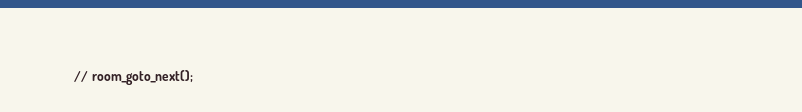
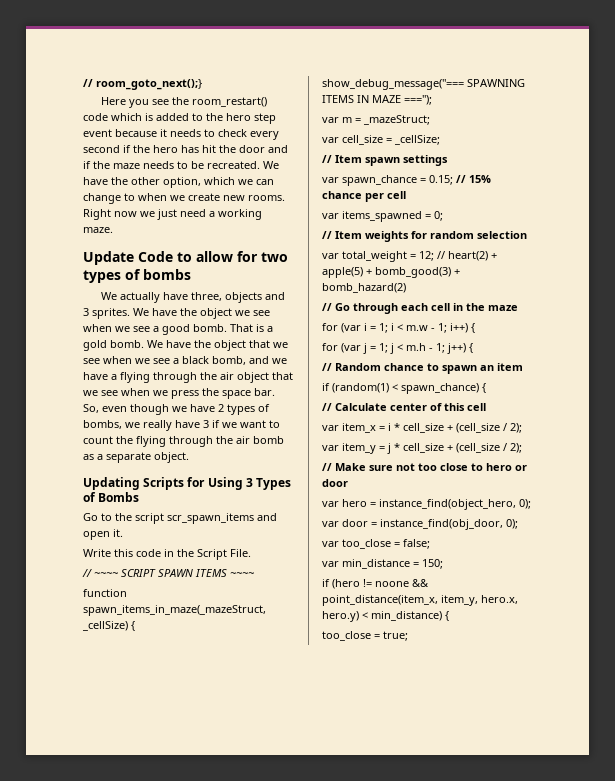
[74,70,193,85] // room_goto_next(); -> [83,79,202,90] [101,97,268,108] [83,113,276,124] [83,129,279,140] [83,145,288,153] [83,161,279,169] [83,177,274,188] [83,193,285,204] [83,209,262,220] [83,227,113,233] [83,251,288,265] [83,269,191,283] [101,292,286,303] [83,308,270,319] [83,324,273,335] [83,340,288,351] [83,356,287,365] [83,372,293,383] [83,388,275,399] [83,404,270,415] [83,420,280,431] [83,436,284,447] [83,452,189,463] [83,477,292,490] [83,492,140,502] [83,513,277,524] [83,529,123,540] [83,549,251,560] [82,569,254,577] [83,589,127,597] [83,605,266,616] [82,621,135,631] [322,79,525,90] [322,95,432,105] [322,115,430,125] [322,135,440,145] [322,155,448,166] [322,175,491,186] [322,191,406,202] [322,211,443,222] [322,231,527,242] [322,251,497,262] [322,267,460,278] [322,283,406,293] [322,303,518,314] [322,323,475,333] [322,343,473,354] [322,363,523,374] [322,383,486,394] [322,403,486,411] [322,423,522,433] [322,443,522,454] [322,463,527,471] [322,479,348,487] [322,499,531,510] [322,519,518,530] [322,539,430,549] [322,559,443,569] [322,579,429,589] [322,595,518,606] [322,611,449,622] [322,631,408,641] // room_goto_next();} // Here you see the room_restart() code which is added to the hero step event because it needs to check every second if the hero has hit the door and if the maze needs to be recreated. We have the other option, which we can change to when we create new rooms. Right now we just need a working maze. // Update Code to allow for two types of bombs // We actually have three, objects and 3 sprites. We have the object we see when we see a good bomb. That is a gold bomb. We have the object that we see when we see a black bomb, and we have a flying through the air object that we see when we press the space bar. So, even though we have 2 types of bombs, we really have 3 if we want to count the flying through the air bomb as a separate object. // Updating Scripts for Using 3 Types of Bombs // Go to the script scr_spawn_items and open it. // Write this code in the Script File. // // ~~~~ SCRIPT SPAWN ITEMS ~~~~ // function spawn_items_in_maze(_mazeStruct, _cellSize) { // show_debug_message("=== SPAWNING ITEMS IN MAZE ==="); // var m = _mazeStruct; // var cell_size = _cellSize; // // Item spawn settings // var spawn_chance = 0.15; // 15% chance per cell // var items_spawned = 0; // // Item weights for random selection // var total_weight = 12; // heart(2) + apple(5) + bomb_good(3) + bomb_hazard(2) // // Go through each cell in the maze // for (var i = 1; i < m.w - 1; i++) { // for (var j = 1; j < m.h - 1; j++) { // // Random chance to spawn an item // if (random(1) < spawn_chance) { // // Calculate center of this cell // var item_x = i * cell_size + (cell_size / 2); // var item_y = j * cell_size + (cell_size / 2); // // Make sure not too close to hero or door // var hero = instance_find(object_hero, 0); // var door = instance_find(obj_door, 0); // var too_close = false; // var min_distance = 150; // if (hero != noone && point_distance(item_x, item_y, hero.x, hero.y) < min_distance) { // too_close = true;

